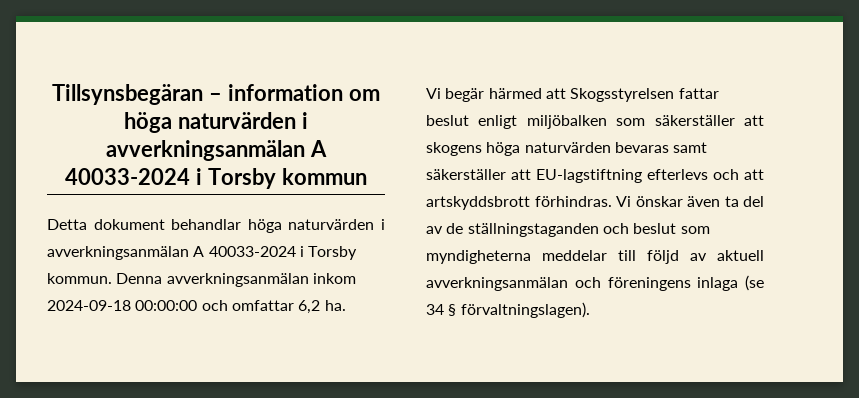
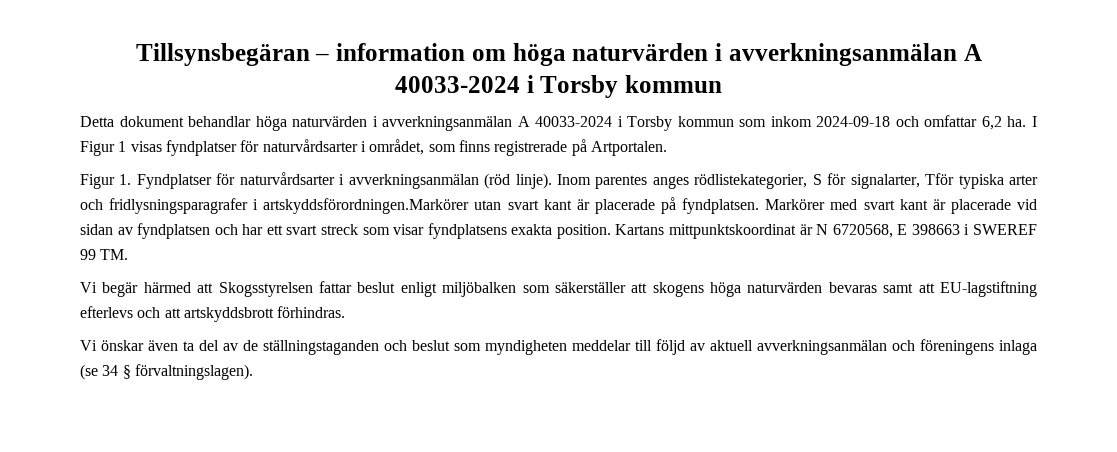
[47,273,309,287] kommun. Denna avverkningsanmälan -> [677,116,767,127] kommun som
[135,300,198,311] 00:00:00 -> (891, 121) none
(346, 305) none -> [1031,116,1037,127] [80,139,667,156] [80,172,1038,189] [80,197,1037,214] [80,223,1037,239] [80,249,129,260] I Figur 1 visas fyndplatser för naturvårdsarter i området, som finns registrerade på Artportalen. // Figur 1. Fyndplatser för naturvårdsarter i avverkningsanmälan (röd linje). Inom parentes anges rödlistekategorier, S för signalarter, Tför typiska arter och fridlysningsparagrafer i artskyddsförordningen.Markörer utan svart kant är placerade på fyndplatsen. Markörer med svart kant är placerade vid sidan av fyndplatsen och har ett svart streck som visar fyndplatsens exakta position. Kartans mittpunktskoordinat är N 6720568, E 398663 i SWEREF 99 TM.
[426,169,506,180] säkerställer -> (914, 288) none
(612, 201) none -> (346, 312) //
[426,250,531,264] myndigheterna -> [485,340,567,355] myndigheten

